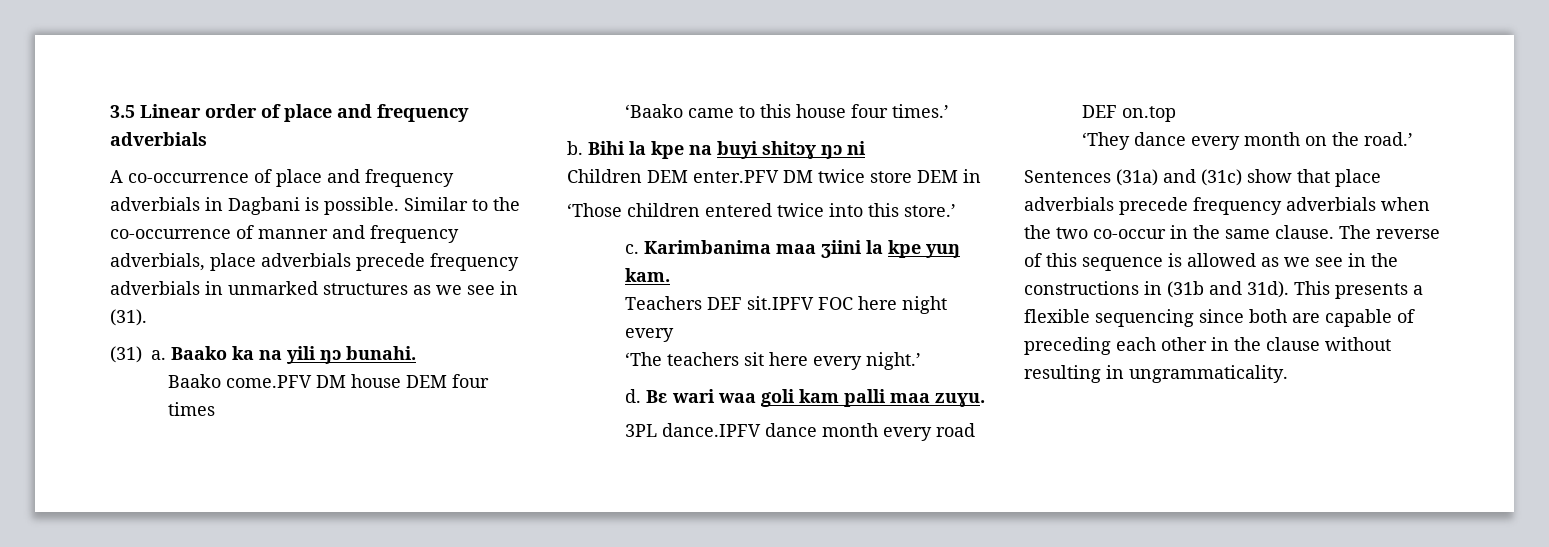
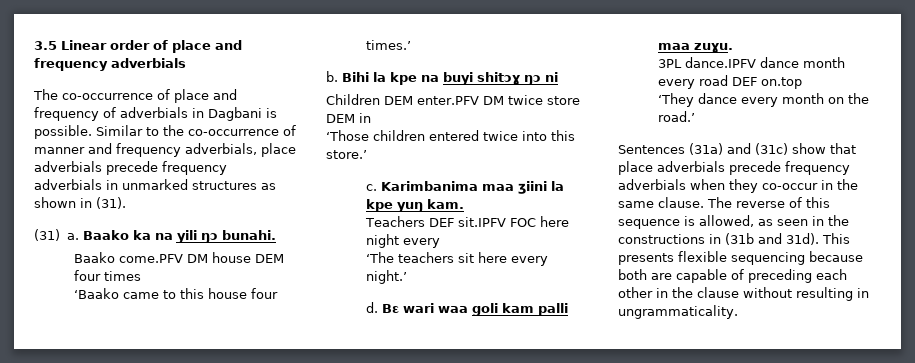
[110,170,123,183] A -> [33,89,58,100] The
(454, 178) none -> [103,107,116,118] of
[436,285,495,295] we see -> [34,197,76,208] shown
[1024,225,1088,239] the two -> [729,179,758,193] they
[1187,253,1343,267] allowed as we see -> [699,215,808,227] allowed, as seen
[1413,285,1423,295] a -> (674, 259) none
[1199,309,1244,323] since -> [809,251,863,262] because

